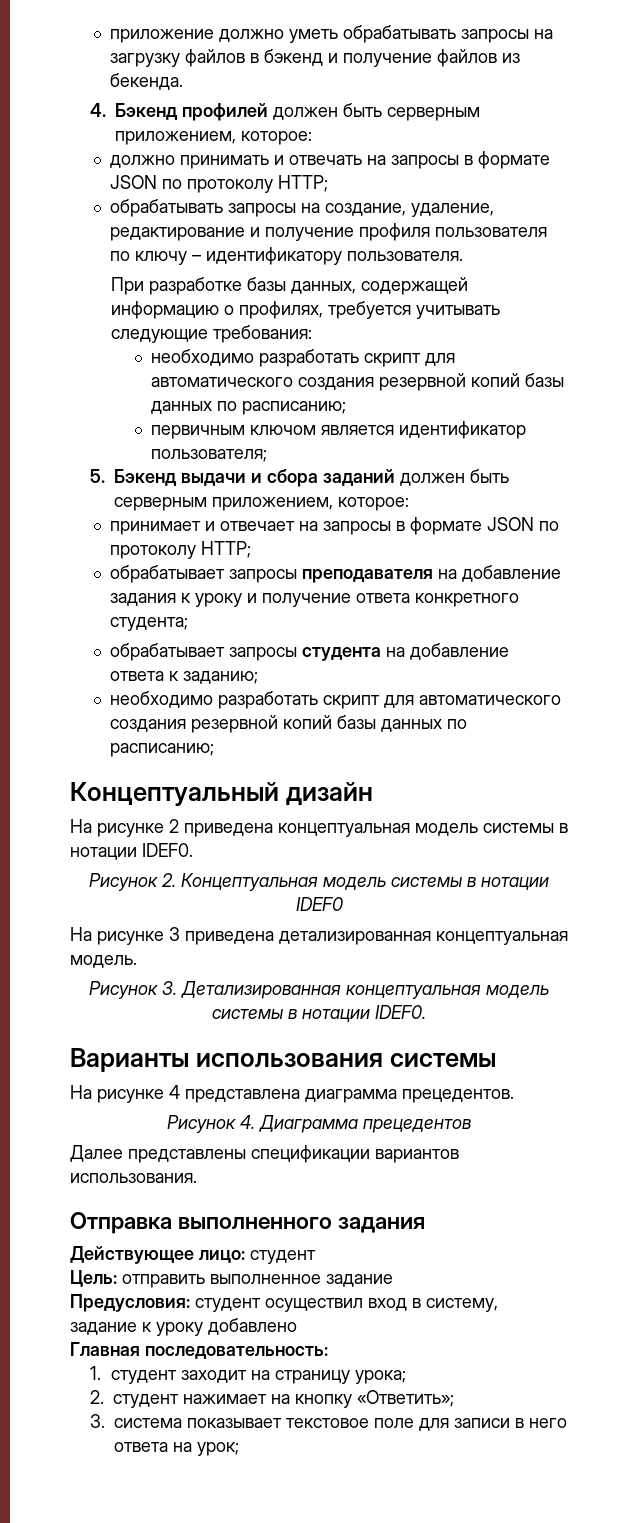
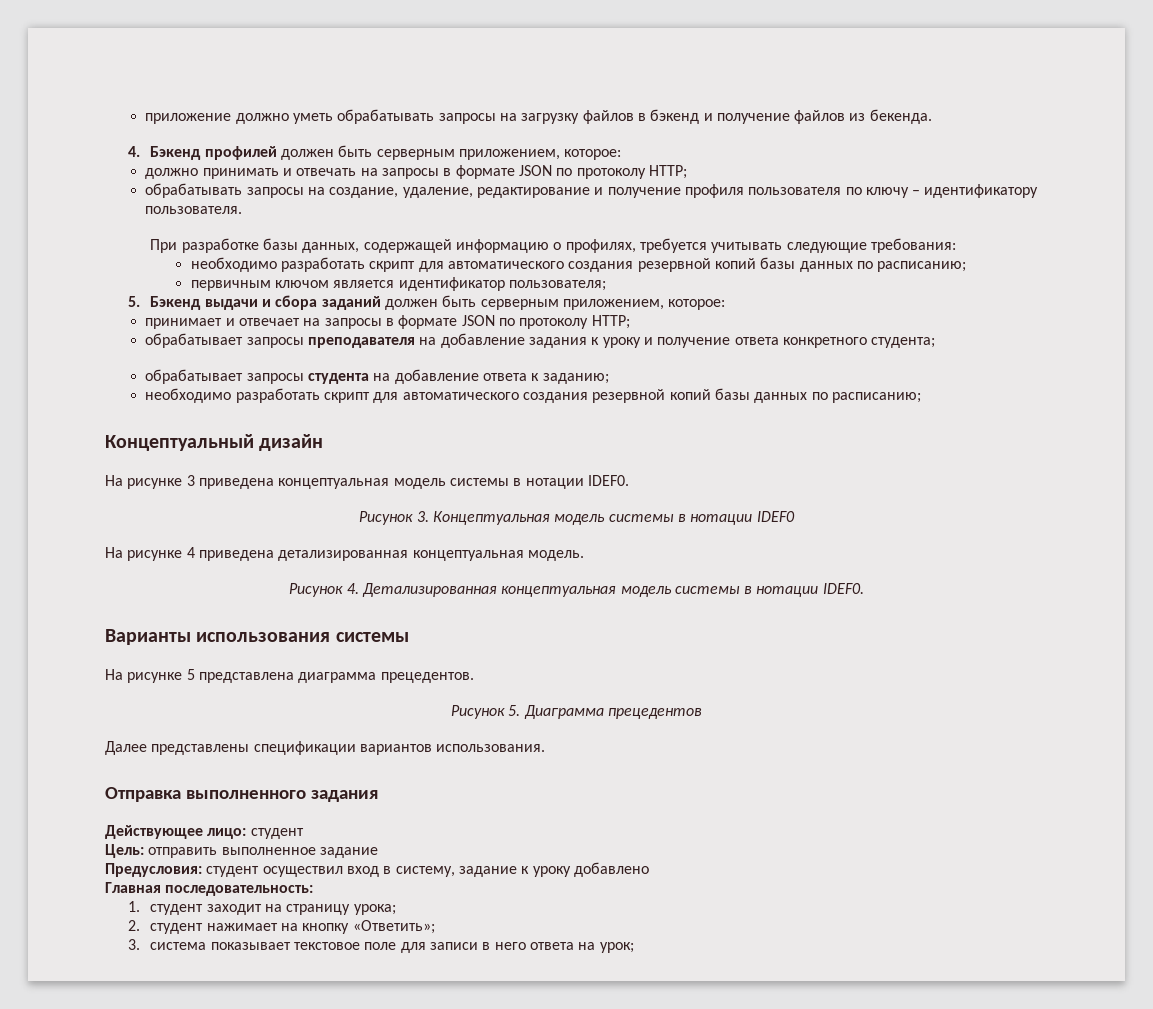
[169,819,179,833] 2 -> [186,475,195,486] 3
[161,873,176,887] 2. -> [416,511,429,522] 3.
[169,927,180,941] 3 -> [186,547,195,558] 4
[162,981,177,995] 3. -> [346,583,359,594] 4.
[169,1085,180,1099] 4 -> [186,669,195,680] 5
[240,1115,255,1129] 4. -> [508,705,521,716] 5.

